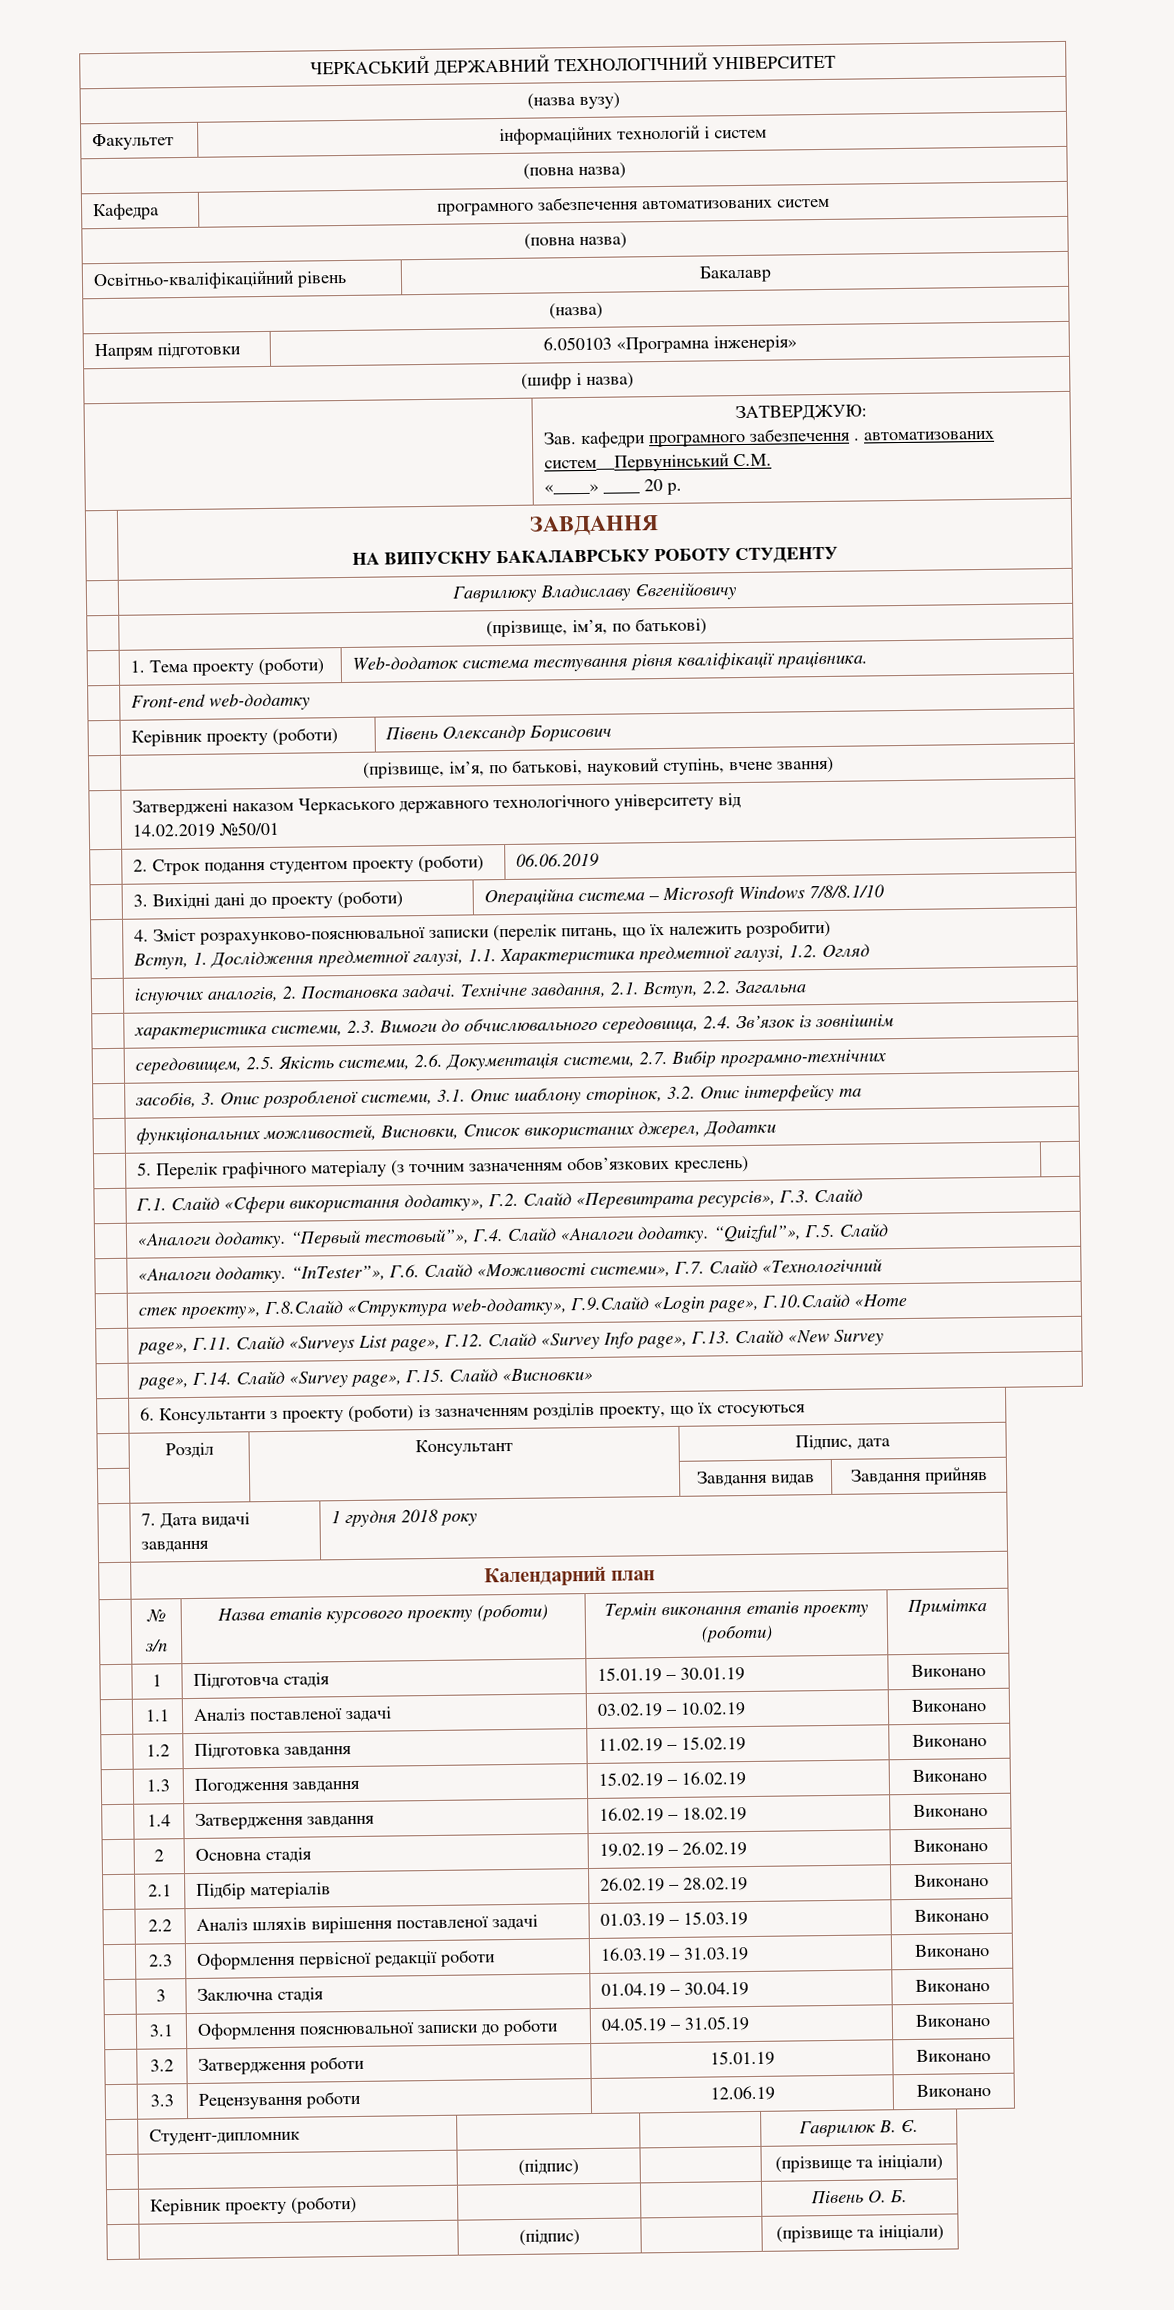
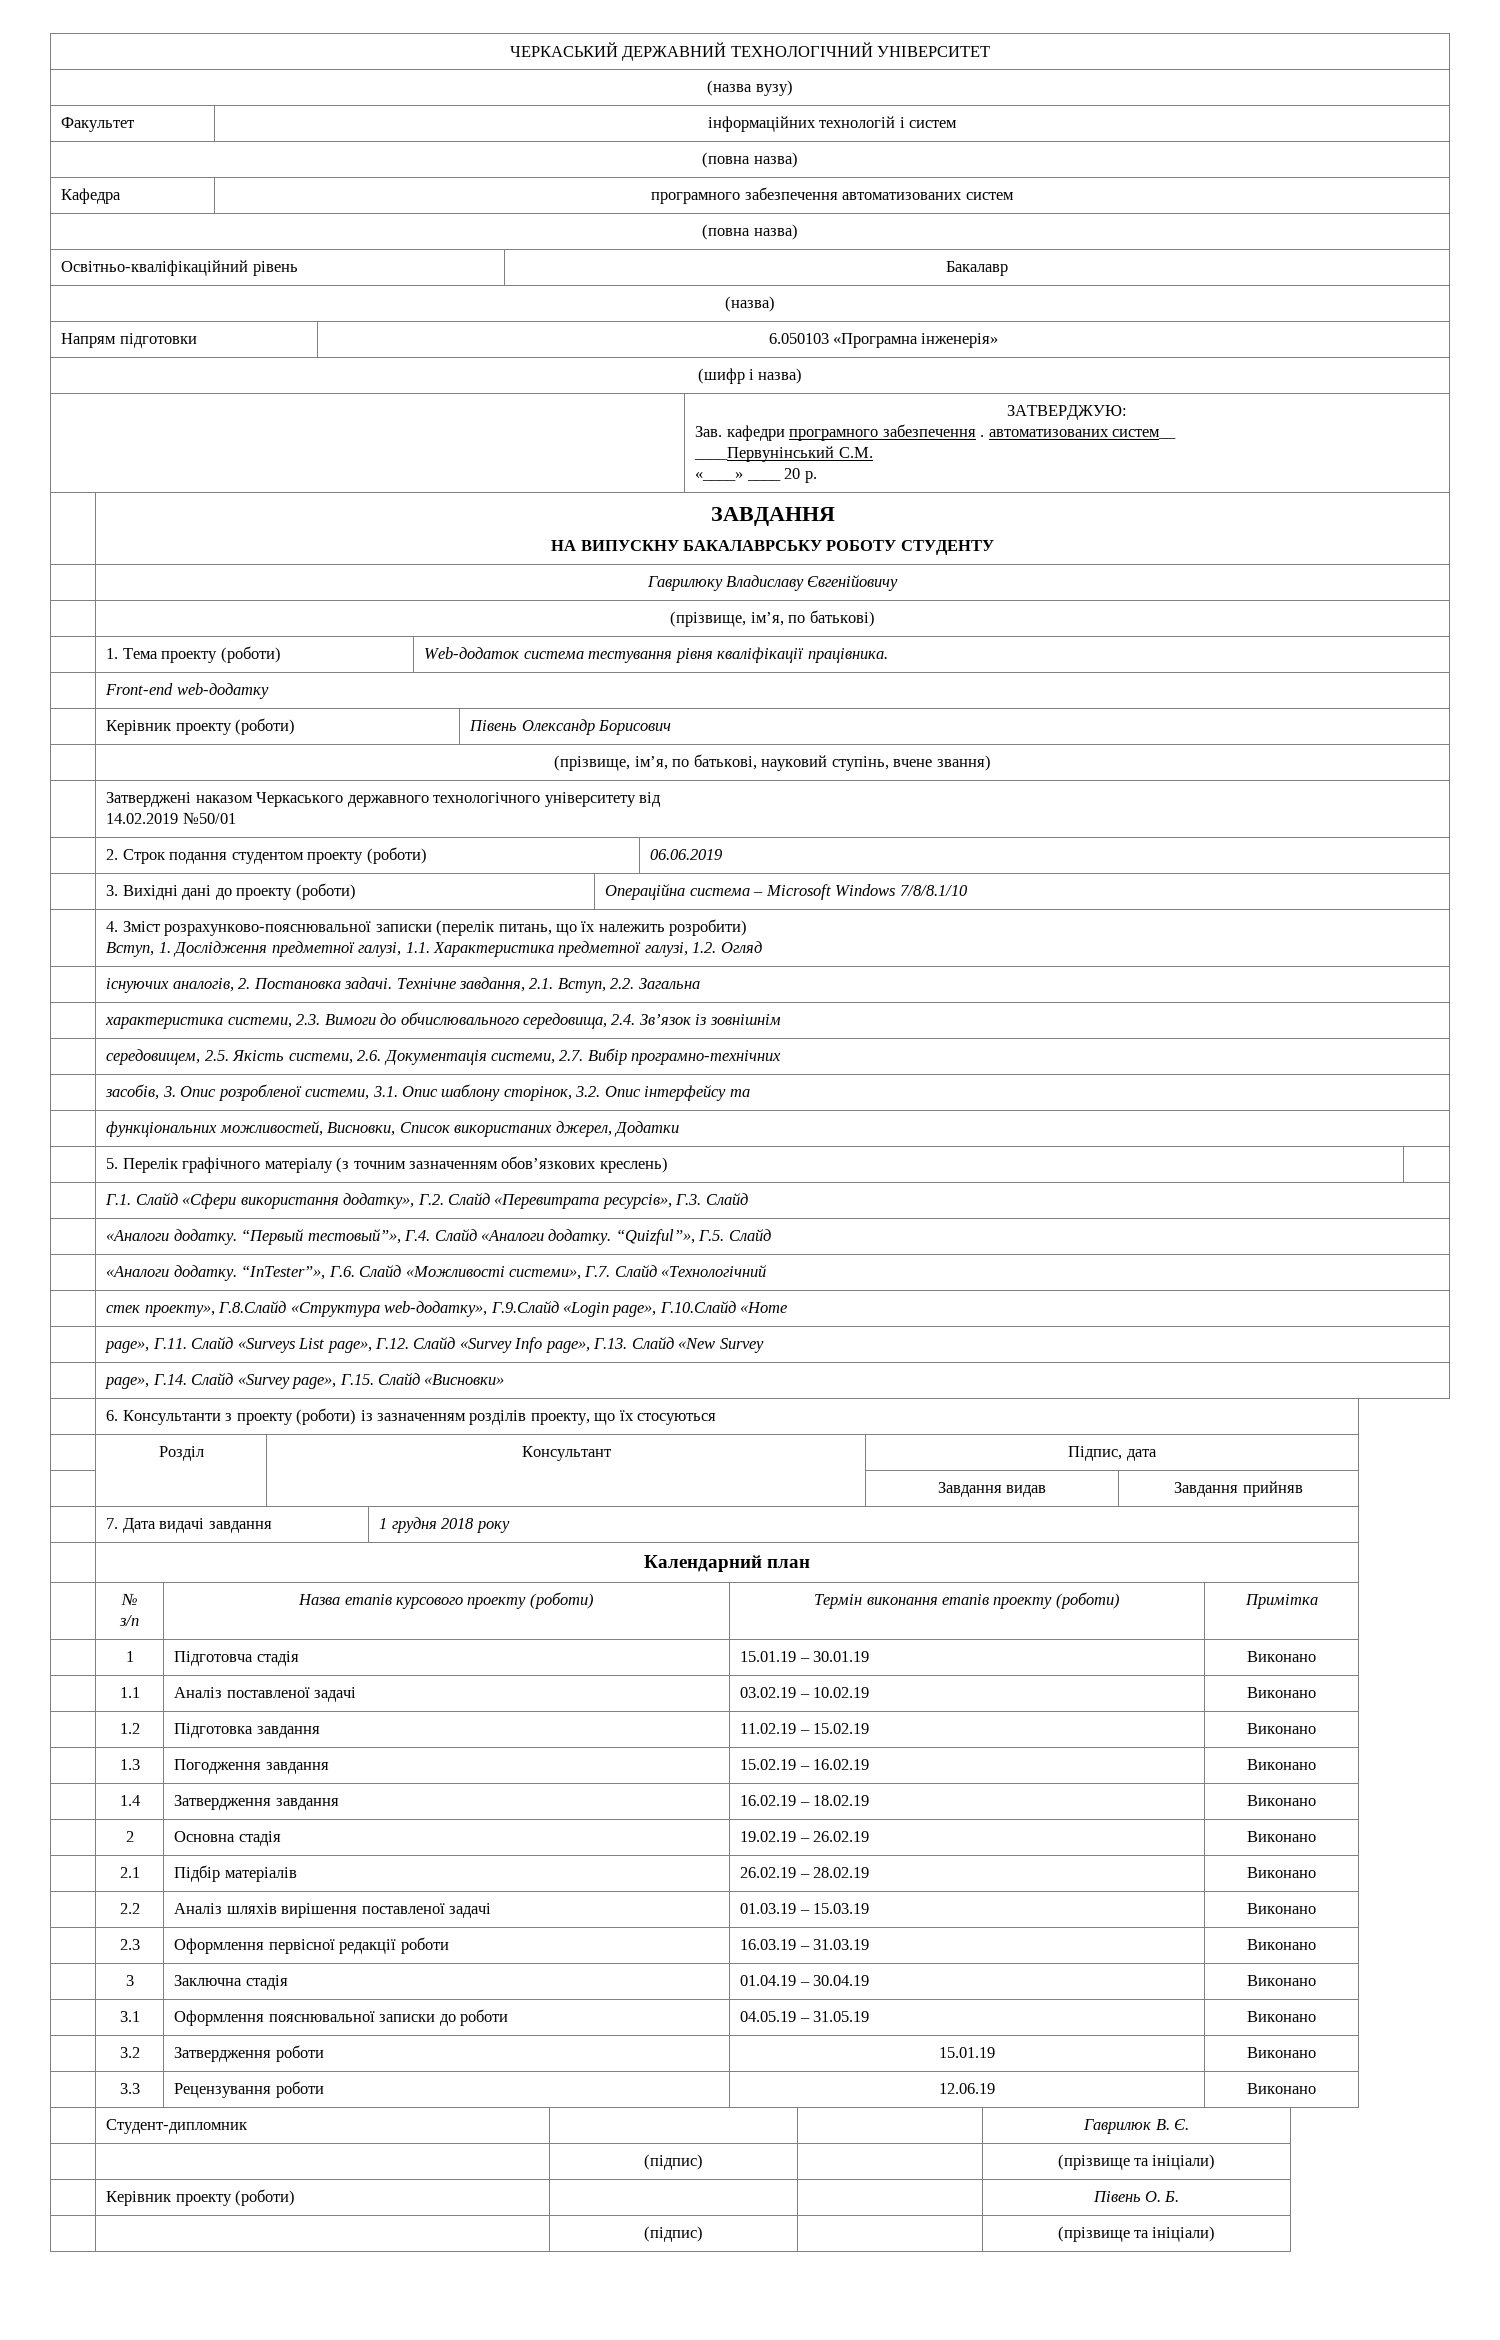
[543,453,730,473] систем__Первунінський -> [1111,429,1176,439] [694,446,835,462] систем__ // ____Первунінський

